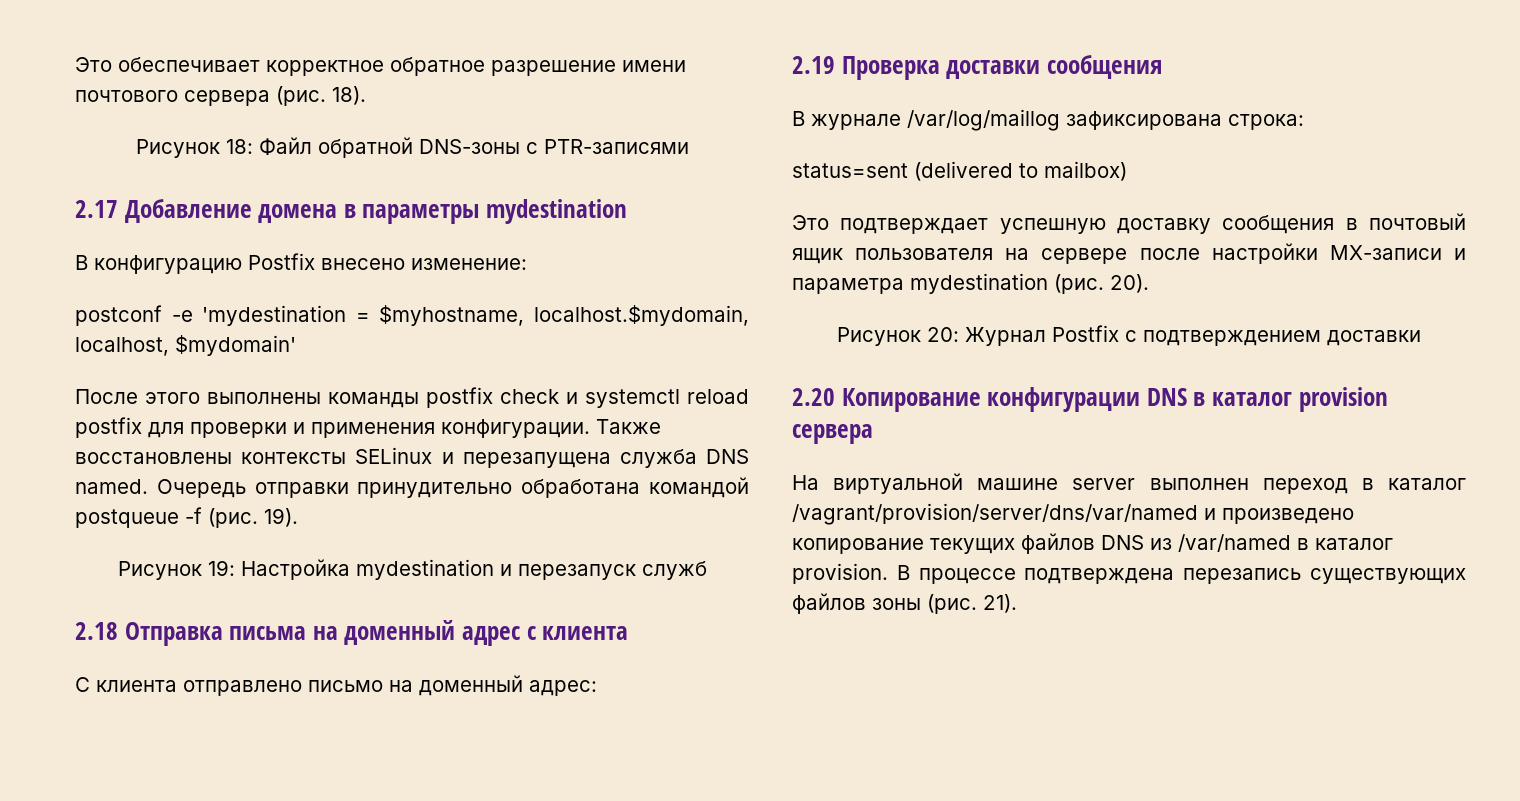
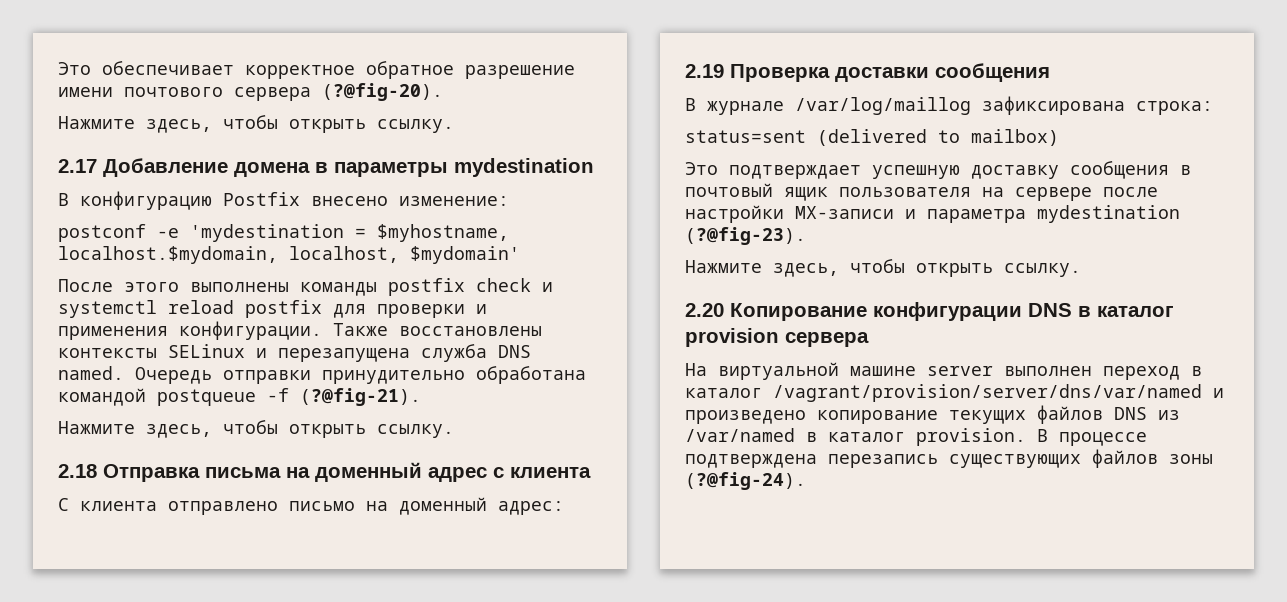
[276,86,366,106] [135,137,689,158] (рис. 18). // Рисунок 18: Файл обратной DNS-зоны с PTR-записями -> [322,83,443,101] [58,115,454,133] (?@fig-20). // Нажмите здесь, чтобы открыть ссылку.
[208,508,298,528] [117,559,707,580] (рис. 19). // Рисунок 19: Настройка mydestination и перезапуск служб -> [300,388,421,406] [58,420,454,438] (?@fig-21). // Нажмите здесь, чтобы открыть ссылку.
[1054,274,1149,294] [837,325,1421,346] (рис. 20). // Рисунок 20: Журнал Postfix с подтверждением доставки -> [685,227,806,245] [685,259,1081,277] (?@fig-23). // Нажмите здесь, чтобы открыть ссылку.
[927,594,1017,614] (рис. 21). -> [685,472,806,490] (?@fig-24).

